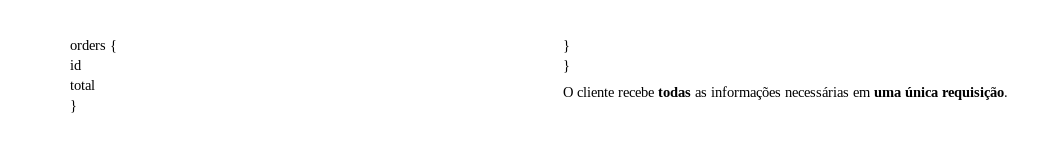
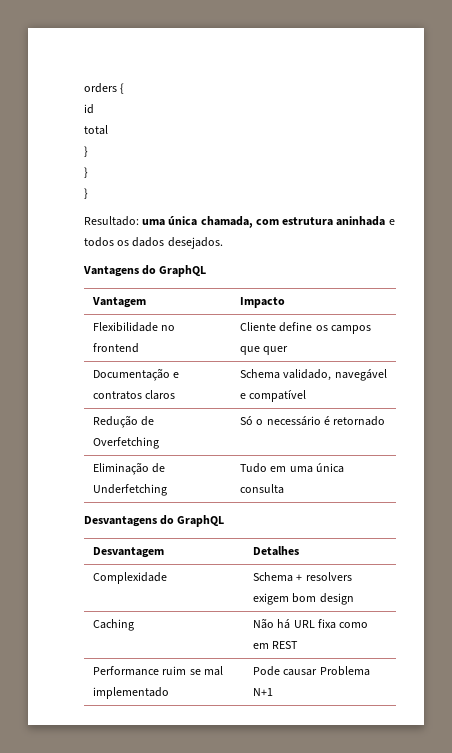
[563,86,1008,100] O cliente recebe todas as informações necessárias em uma única requisição. -> [84,216,395,228] [84,237,223,249] [83,265,207,277] [92,297,147,308] [240,297,286,308] [93,322,176,332] [93,343,140,353] [240,322,371,334] [240,346,289,355] [93,368,180,381] [93,390,176,400] [240,369,387,381] [240,390,307,402] [93,415,155,428] [93,437,160,449] [240,416,386,426] [93,462,166,475] [93,484,168,496] [240,463,344,473] [240,484,285,494] [84,515,225,527] [93,547,165,558] [253,546,300,556] [93,572,168,584] [253,572,352,582] [253,593,354,605] [93,619,135,631] [253,618,369,629] [253,641,299,649] [93,666,223,676] [93,687,170,699] [253,666,370,676] [253,688,274,696] Resultado: uma única chamada, com estrutura aninhada e todos os dados desejados. // Vantagens do GraphQL // Vantagem | Impacto // Flexibilidade no frontend | Cliente define os campos que quer // Documentação e contratos claros | Schema validado, navegável e compatível // Redução de Overfetching | Só o necessário é retornado // Eliminação de Underfetching | Tudo em uma única consulta // Desvantagens do GraphQL // Desvantagem | Detalhes // Complexidade | Schema + resolvers exigem bom design // Caching | Não há URL fixa como em REST // Performance ruim se mal implementado | Pode causar Problema N+1

